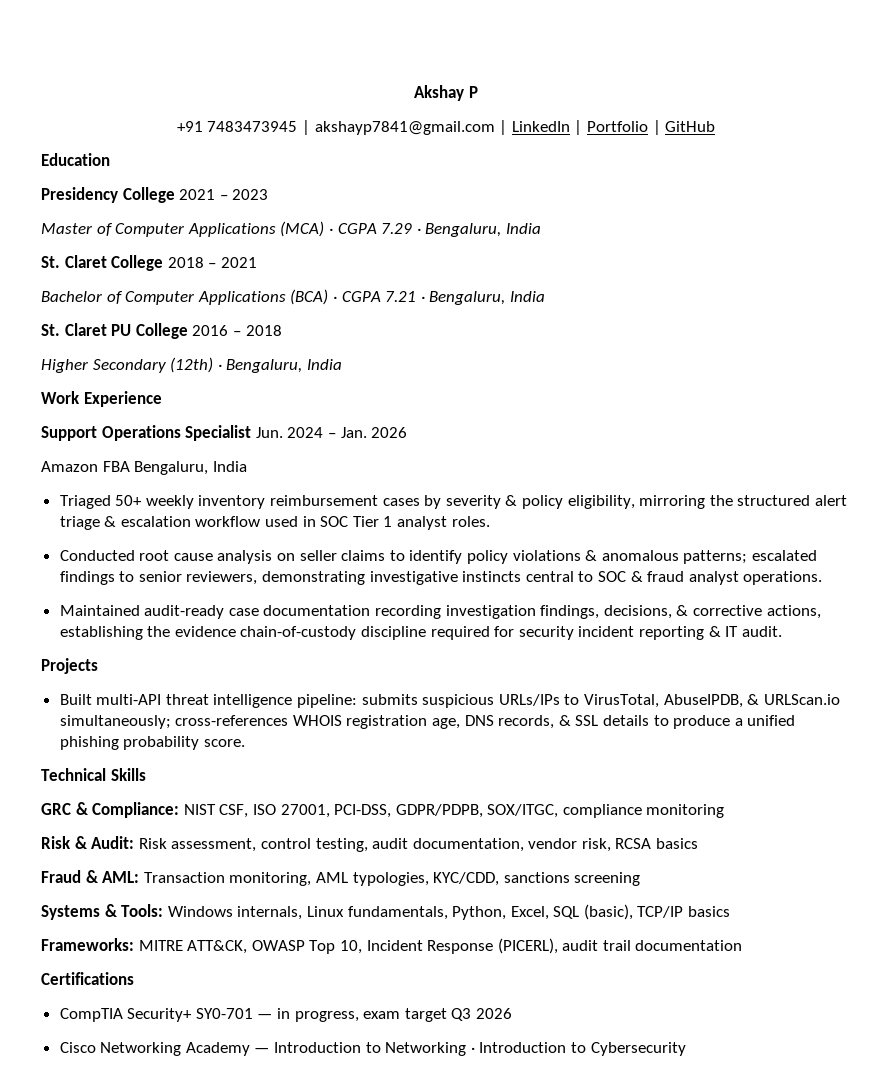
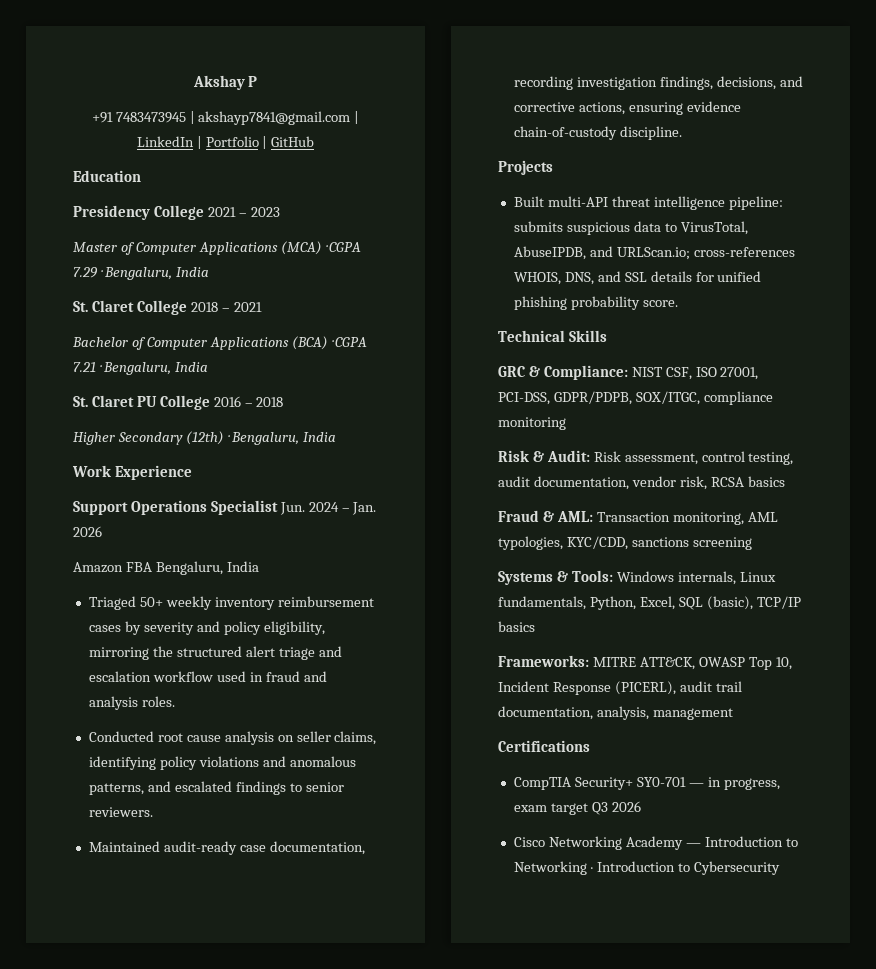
[505,495,518,506] & -> [196,621,220,632] and
[104,516,117,527] & -> [318,646,342,657] and
[320,516,448,530] SOC Tier 1 analyst -> [265,671,327,682] [88,696,138,710] fraud and analysis
[341,550,817,564] [59,571,823,585] claims to identify policy violations & anomalous patterns; escalated findings to senior reviewers, demonstrating investigative instincts central to SOC & fraud analyst operations. -> [334,731,377,745] [88,756,356,770] [88,781,344,795] [88,807,153,817] claims, identifying policy violations and anomalous patterns, and escalated findings to senior reviewers.
[263,605,371,616] documentation -> [269,841,365,855] documentation,
[676,605,689,616] & -> [779,76,803,87] and
[59,626,782,640] establishing the evidence chain-of-custody discipline required for security incident reporting & IT audit. -> [628,101,741,115] [513,126,682,140] ensuring evidence chain-of-custody discipline.
[498,694,560,706] URLs/IPs -> [633,221,661,232] data
[747,694,840,705] [59,715,743,729] & URLScan.io simultaneously; cross-references WHOIS registration age, DNS records, & SSL details to produce a -> [589,246,795,260] [513,271,714,285] and URLScan.io; cross-references WHOIS, DNS, and SSL details for
[635,940,743,951] documentation -> [498,706,733,720] documentation, analysis, management

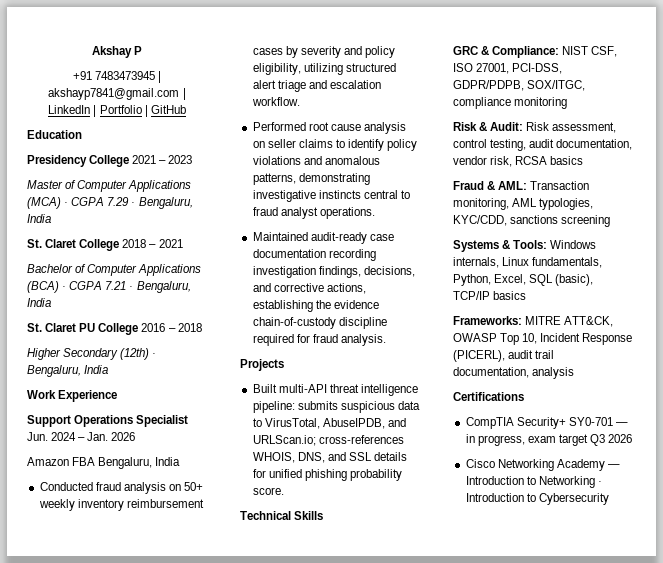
[88,596,136,610] Triaged -> [39,482,181,494] Conducted fraud analysis on
[88,646,173,660] mirroring the -> [303,63,343,75] utilizing
[152,671,327,682] [88,696,175,710] [88,731,154,742] workflow used in fraud and analysis roles. // Conducted -> [251,97,300,106] [252,122,306,131] workflow. // Performed
[334,731,377,745] [88,756,156,770] claims, identifying -> [298,139,385,151] claims to identify
[147,781,344,795] [88,807,153,817] and escalated findings to senior reviewers. -> [298,173,370,185] [252,190,410,202] [252,207,375,219] demonstrating investigative instincts central to fraud analyst operations.
[269,841,365,855] documentation, -> [252,249,326,258] documentation
[628,101,741,115] [513,126,682,140] ensuring evidence chain-of-custody discipline. -> [252,300,379,312] [252,317,387,329] [252,334,386,346] establishing the evidence chain-of-custody discipline required for fraud analysis.
[596,706,733,720] analysis, management -> [532,367,575,379] analysis

